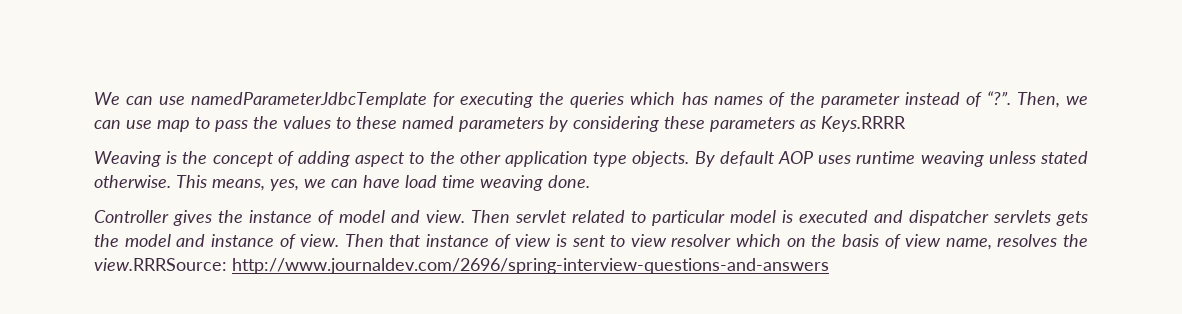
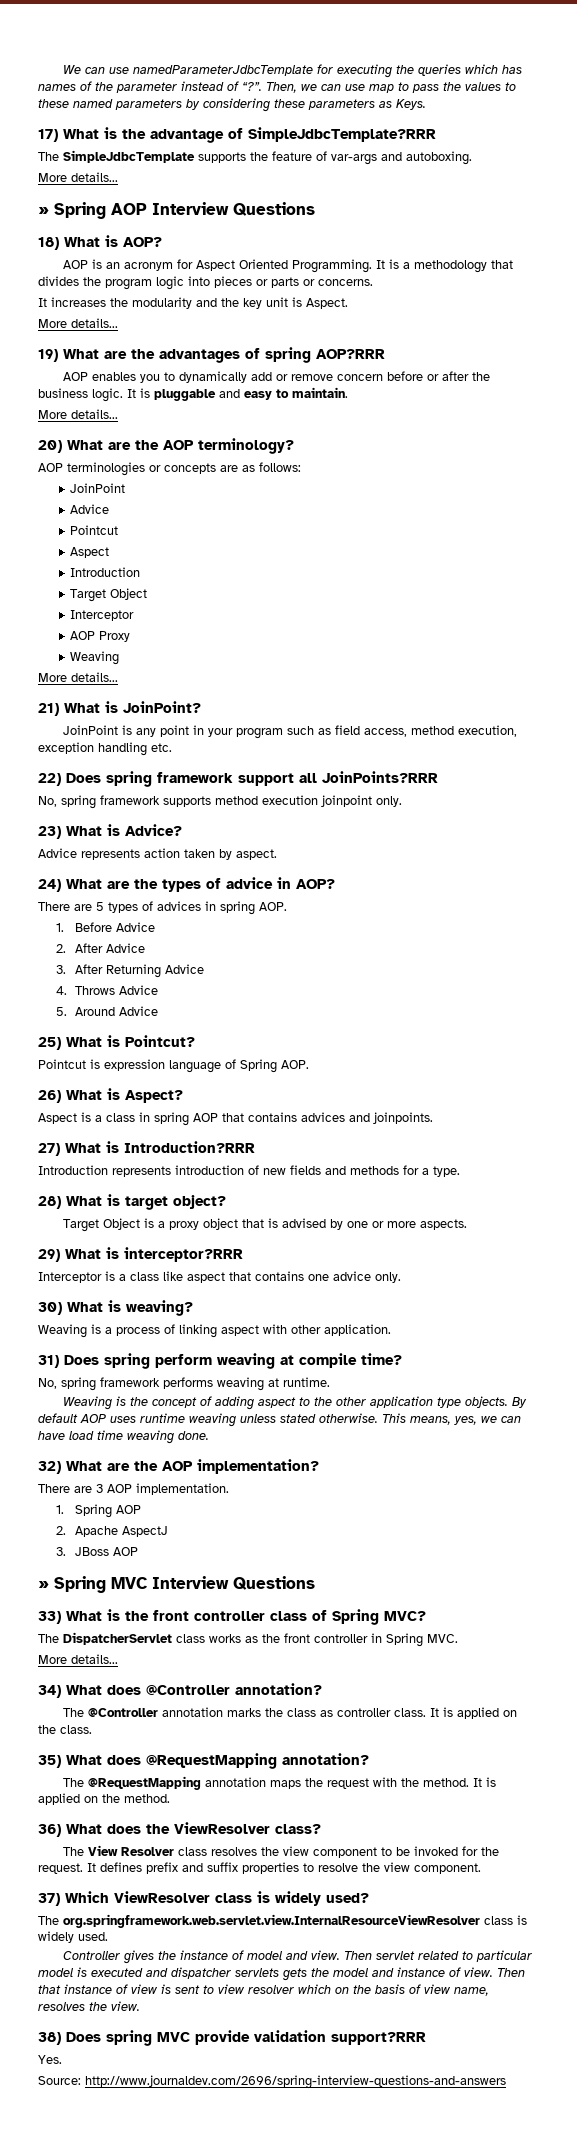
[821,116,906,132] Keys.RRRR -> [396,99,426,110] [38,127,436,143] [38,150,472,165] [38,172,118,182] [38,202,315,219] [38,235,162,250] [63,259,514,273] [38,276,373,290] [38,297,348,309] [38,318,118,328] [38,347,385,363] [63,371,491,383] [38,387,348,402] [38,409,118,419] [38,438,294,454] [38,462,301,476] [70,483,126,493] [70,504,110,514] [70,525,119,535] [70,547,110,558] [70,567,141,577] [70,588,148,602] [70,610,135,621] [70,631,131,642] [70,651,120,665] [38,672,118,682] [38,701,201,716] [63,725,518,739] [38,742,172,756] [38,771,438,787] [38,795,402,809] [38,824,182,839] [38,848,277,860] [38,877,335,892] [38,901,287,915] [56,922,155,932] [56,943,145,953] [56,964,204,978] [56,985,158,995] [56,1006,158,1016] [38,1035,195,1050] [38,1059,309,1073] [38,1088,183,1103] [38,1112,433,1126] [38,1141,255,1156] [38,1165,460,1177] [38,1194,226,1210] [63,1218,468,1232] [38,1247,243,1262] [38,1271,401,1283] [38,1300,193,1316] [38,1324,391,1338] [38,1353,402,1369] [38,1377,330,1391] Keys. // 17) What is the advantage of SimpleJdbcTemplate?RRR // The SimpleJdbcTemplate supports the feature of var-args and autoboxing. // More details... // » Spring AOP Interview Questions // 18) What is AOP? // AOP is an acronym for Aspect Oriented Programming. It is a methodology that divides the program logic into pieces or parts or concerns. // It increases the modularity and the key unit is Aspect. // More details... // 19) What are the advantages of spring AOP?RRR // AOP enables you to dynamically add or remove concern before or after the business logic. It is pluggable and easy to maintain. // More details... // 20) What are the AOP terminology? // AOP terminologies or concepts are as follows: // JoinPoint // Advice // Pointcut // Aspect // Introduction // Target Object // Interceptor // AOP Proxy // Weaving // More details... // 21) What is JoinPoint? // JoinPoint is any point in your program such as field access, method execution, exception handling etc. // 22) Does spring framework support all JoinPoints?RRR // No, spring framework supports method execution joinpoint only. // 23) What is Advice? // Advice represents action taken by aspect. // 24) What are the types of advice in AOP? // There are 5 types of advices in spring AOP. // 1. Before Advice // 2. After Advice // 3. After Returning Advice // 4. Throws Advice // 5. Around Advice // 25) What is Pointcut? // Pointcut is expression language of Spring AOP. // 26) What is Aspect? // Aspect is a class in spring AOP that contains advices and joinpoints. // 27) What is Introduction?RRR // Introduction represents introduction of new fields and methods for a type. // 28) What is target object? // Target Object is a proxy object that is advised by one or more aspects. // 29) What is interceptor?RRR // Interceptor is a class like aspect that contains one advice only. // 30) What is weaving? // Weaving is a process of linking aspect with other application. // 31) Does spring perform weaving at compile time? // No, spring framework performs weaving at runtime.
(590, 181) none -> [38,1459,319,1474] [38,1483,229,1495] [56,1504,141,1518] [56,1526,168,1537] [56,1547,138,1556] [38,1576,315,1593] [38,1609,426,1625] [38,1632,458,1647] [38,1654,118,1664] [38,1683,322,1698] [63,1707,518,1719] [38,1725,92,1734] [38,1753,369,1769] [63,1776,497,1790] [38,1793,170,1805] [38,1822,321,1837] [63,1845,500,1858] [38,1862,481,1874] [38,1891,369,1906] [38,1914,527,1928] [38,1931,108,1943] // 32) What are the AOP implementation? // There are 3 AOP implementation. // 1. Spring AOP // 2. Apache AspectJ // 3. JBoss AOP // » Spring MVC Interview Questions // 33) What is the front controller class of Spring MVC? // The DispatcherServlet class works as the front controller in Spring MVC. // More details... // 34) What does @Controller annotation? // The @Controller annotation marks the class as controller class. It is applied on the class. // 35) What does @RequestMapping annotation? // The @RequestMapping annotation maps the request with the method. It is applied on the method. // 36) What does the ViewResolver class? // The View Resolver class resolves the view component to be invoked for the request. It defines prefix and suffix properties to resolve the view component. // 37) Which ViewResolver class is widely used? // The org.springframework.web.servlet.view.InternalResourceViewResolver class is widely used.
[94,258,227,271] view.RRRSource: -> [111,2001,140,2011] [38,2030,426,2046] [38,2055,62,2064] [38,2076,81,2085] view. // 38) Does spring MVC provide validation support?RRR // Yes. // Source:

